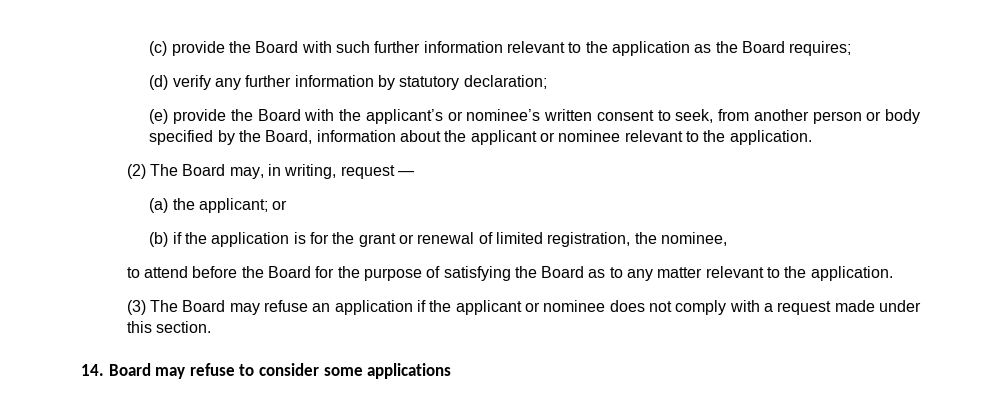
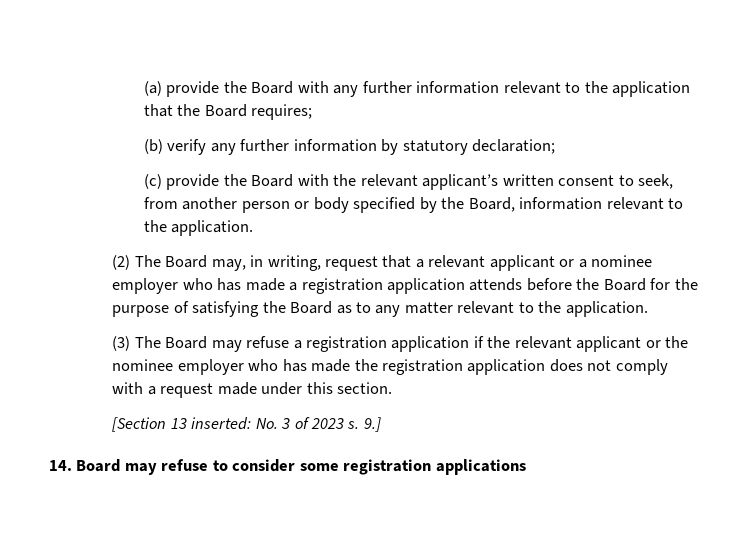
[149,41,371,56] (c) provide the Board with such -> [143,81,359,97] (a) provide the Board with any
[694,44,712,53] as -> [143,104,173,117] that
[149,75,169,90] (d) -> [143,139,163,154] (b)
[149,109,169,124] (e) -> [143,174,162,189] (c)
[365,109,541,124] applicant’s or nominee’s -> [360,174,499,190] relevant applicant’s
[400,130,621,145] about the applicant or nominee -> (603, 203) none
[397,171,414,176] [149,198,288,213] [149,232,727,247] [126,266,188,278] — // (a) the applicant; or // (b) if the application is for the grant or renewal of limited registration, the nominee, // to attend -> [382,255,653,271] [112,278,523,294] that a relevant applicant or a nominee employer who has made a registration application attends
[312,303,331,312] an -> [293,336,388,352] a registration
[455,300,606,315] applicant or nominee -> [514,336,689,352] [112,359,546,375] relevant applicant or the nominee employer who has made the registration application
(211, 327) none -> [112,417,381,432] // [Section 13 inserted: No. 3 of 2023 s. 9.]
(363, 371) none -> [343,459,432,475] registration

